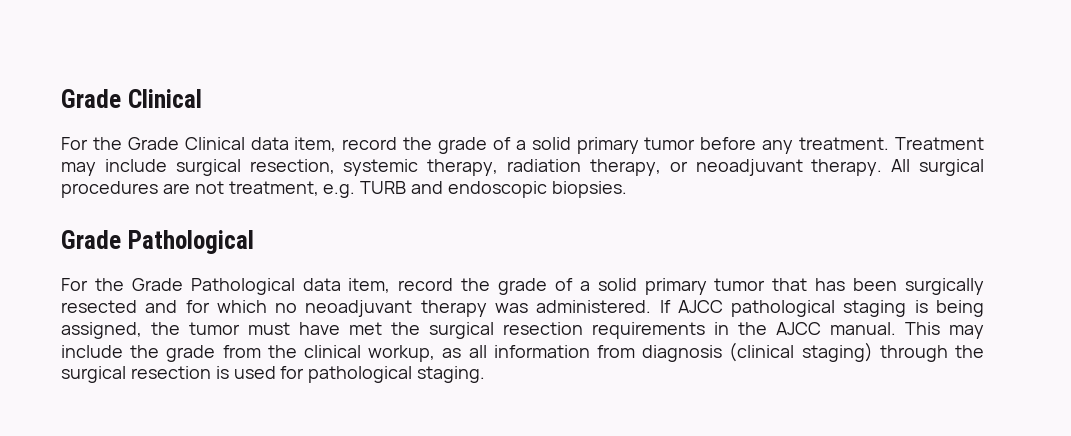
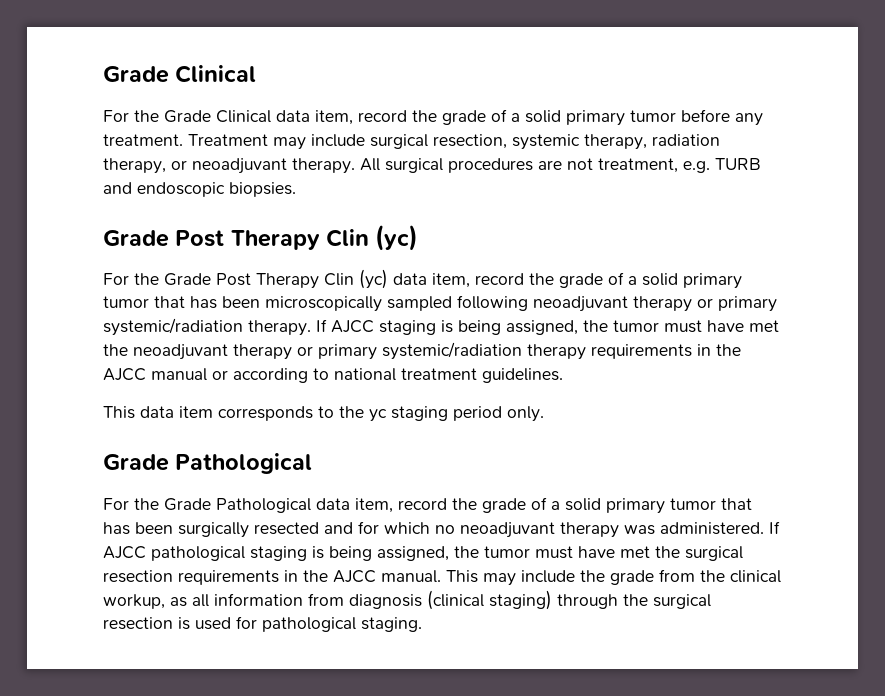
(627, 189) none -> [103,225,419,251] [103,269,742,289] [103,295,777,312] [103,318,779,336] [103,342,741,360] [103,368,563,383] [103,406,544,422] // Grade Post Therapy Clin (yc) // For the Grade Post Therapy Clin (yc) data item, record the grade of a solid primary tumor that has been microscopically sampled following neoadjuvant therapy or primary systemic/radiation therapy. If AJCC staging is being assigned, the tumor must have met the neoadjuvant therapy or primary systemic/radiation therapy requirements in the AJCC manual or according to national treatment guidelines. // This data item corresponds to the yc staging period only.

